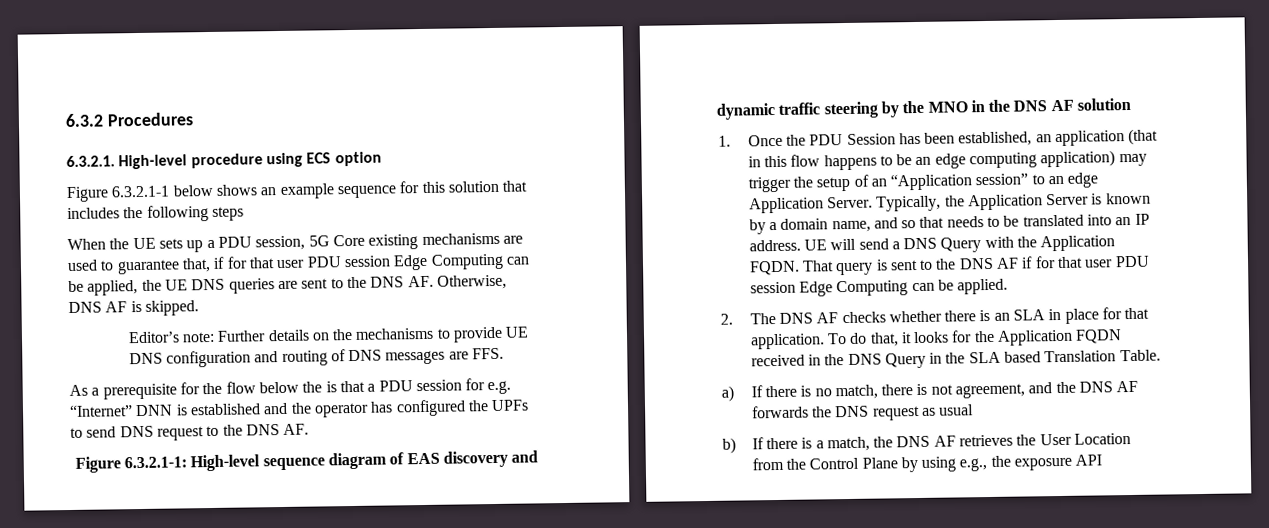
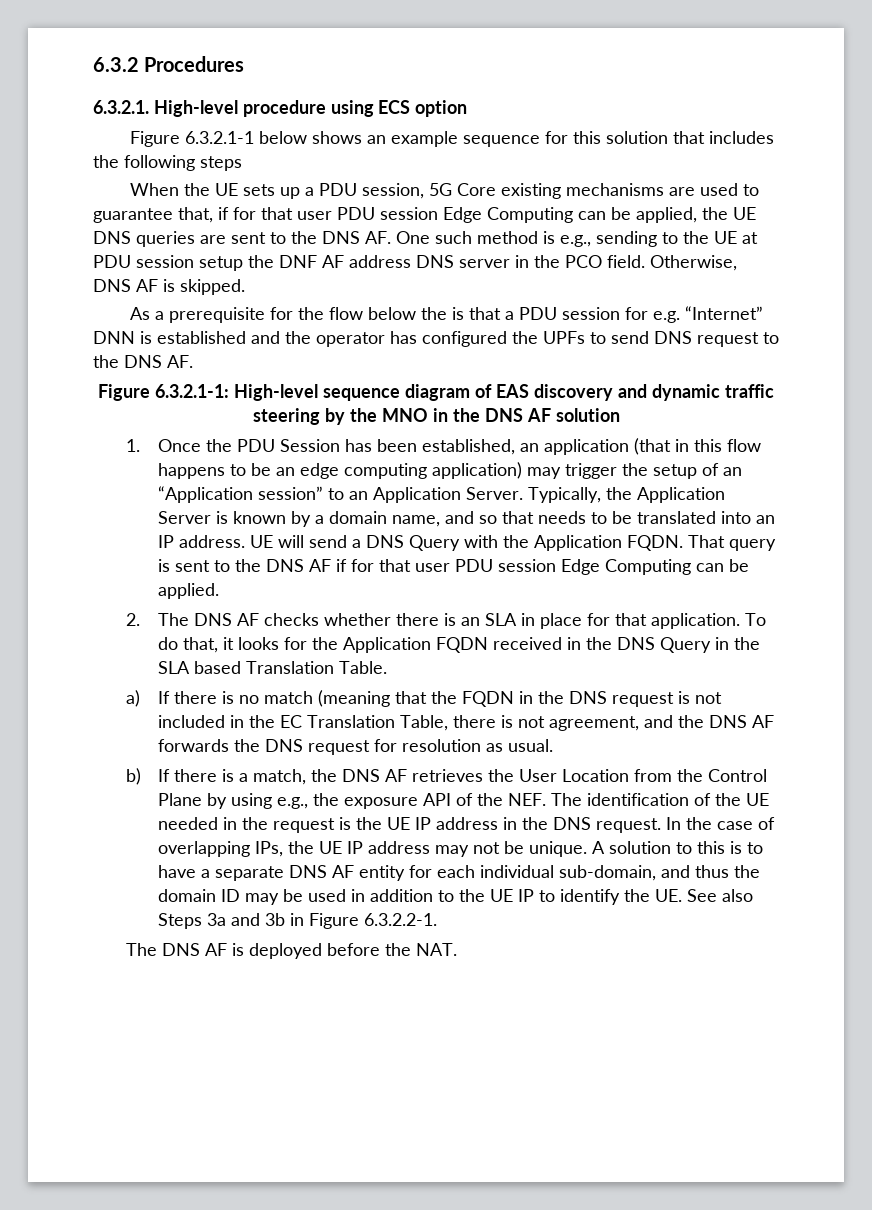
(434, 281) none -> [396,231,758,247] [93,255,645,271] One such method is e.g., sending to the UE at PDU session setup the DNF AF address DNS server in the PCO field.
[127,326,530,344] [128,347,505,368] // Editor’s note: Further details on the mechanisms to provide UE DNS configuration and routing of DNS messages are FFS. -> (245, 287) none
[1067,172,1099,188] edge -> (369, 495) none
[834,384,878,400] match, -> [264,690,723,707] [158,715,449,731] match (meaning that the FQDN in the DNS request is not included in the EC Translation Table,
[921,404,975,416] as usual -> [374,739,554,752] for resolution as usual.
(1103, 460) none -> [456,793,770,806] [158,817,776,833] [158,841,764,857] [158,865,761,881] [158,889,754,905] [158,913,438,929] [125,943,457,959] of the NEF. The identification of the UE needed in the request is the UE IP address in the DNS request. In the case of overlapping IPs, the UE IP address may not be unique. A solution to this is to have a separate DNS AF entity for each individual sub-domain, and thus the domain ID may be used in addition to the UE IP to identify the UE. See also Steps 3a and 3b in Figure 6.3.2.2-1. // The DNS AF is deployed before the NAT.

